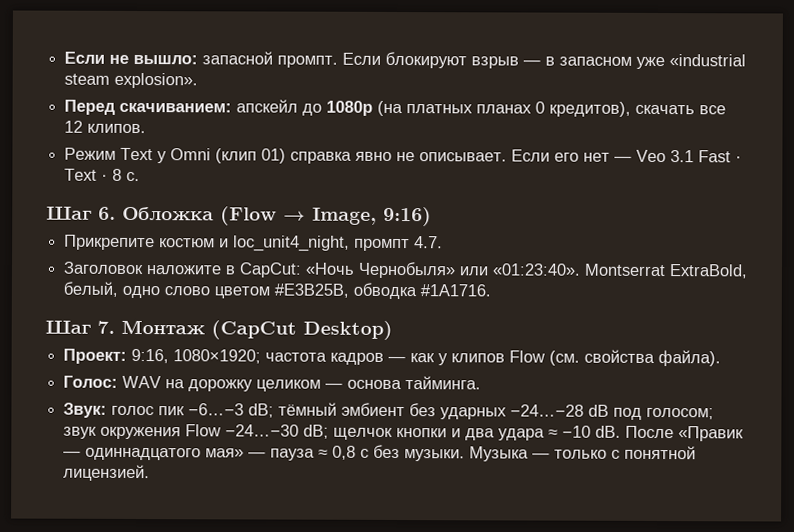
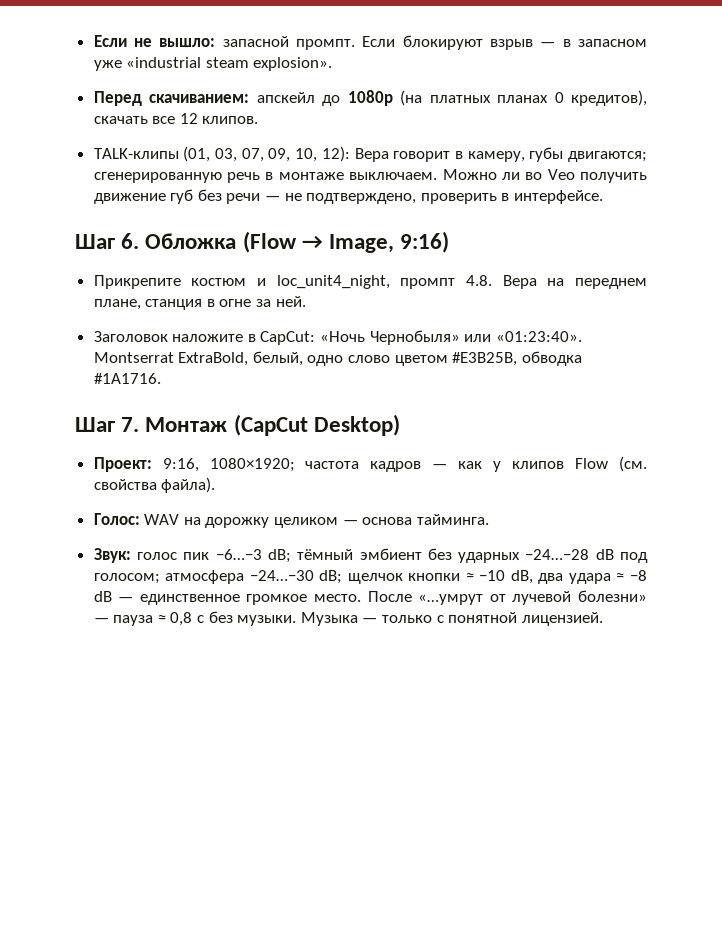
[64,147,743,164] [64,168,141,182] Режим Text у Omni (клип 01) справка явно не описывает. Если его нет — Veo 3.1 Fast · Text · 8 с. -> [93,146,647,162] [93,169,647,183] [93,189,604,204] TALK-клипы (01, 03, 07, 09, 10, 12): Вера говорит в камеру, губы двигаются; сгенерированную речь в монтаже выключаем. Можно ли во Veo получить движение губ без речи — не подтверждено, проверить в интерфейсе.
[414,236,444,249] 4.7. -> [466,275,647,289] [93,296,306,310] 4.8. Вера на переднем плане, станция в огне за ней.
[63,424,222,440] звук окружения Flow -> [165,570,245,584] атмосфера
[451,425,745,442] [63,447,245,461] и два удара ≈ −10 dB. После «Правик — одиннадцатого мая» -> [465,570,647,584] [93,590,647,605] ≈ −10 dB, два удара ≈ −8 dB — единственное громкое место. После «…умрут от лучевой болезни»

